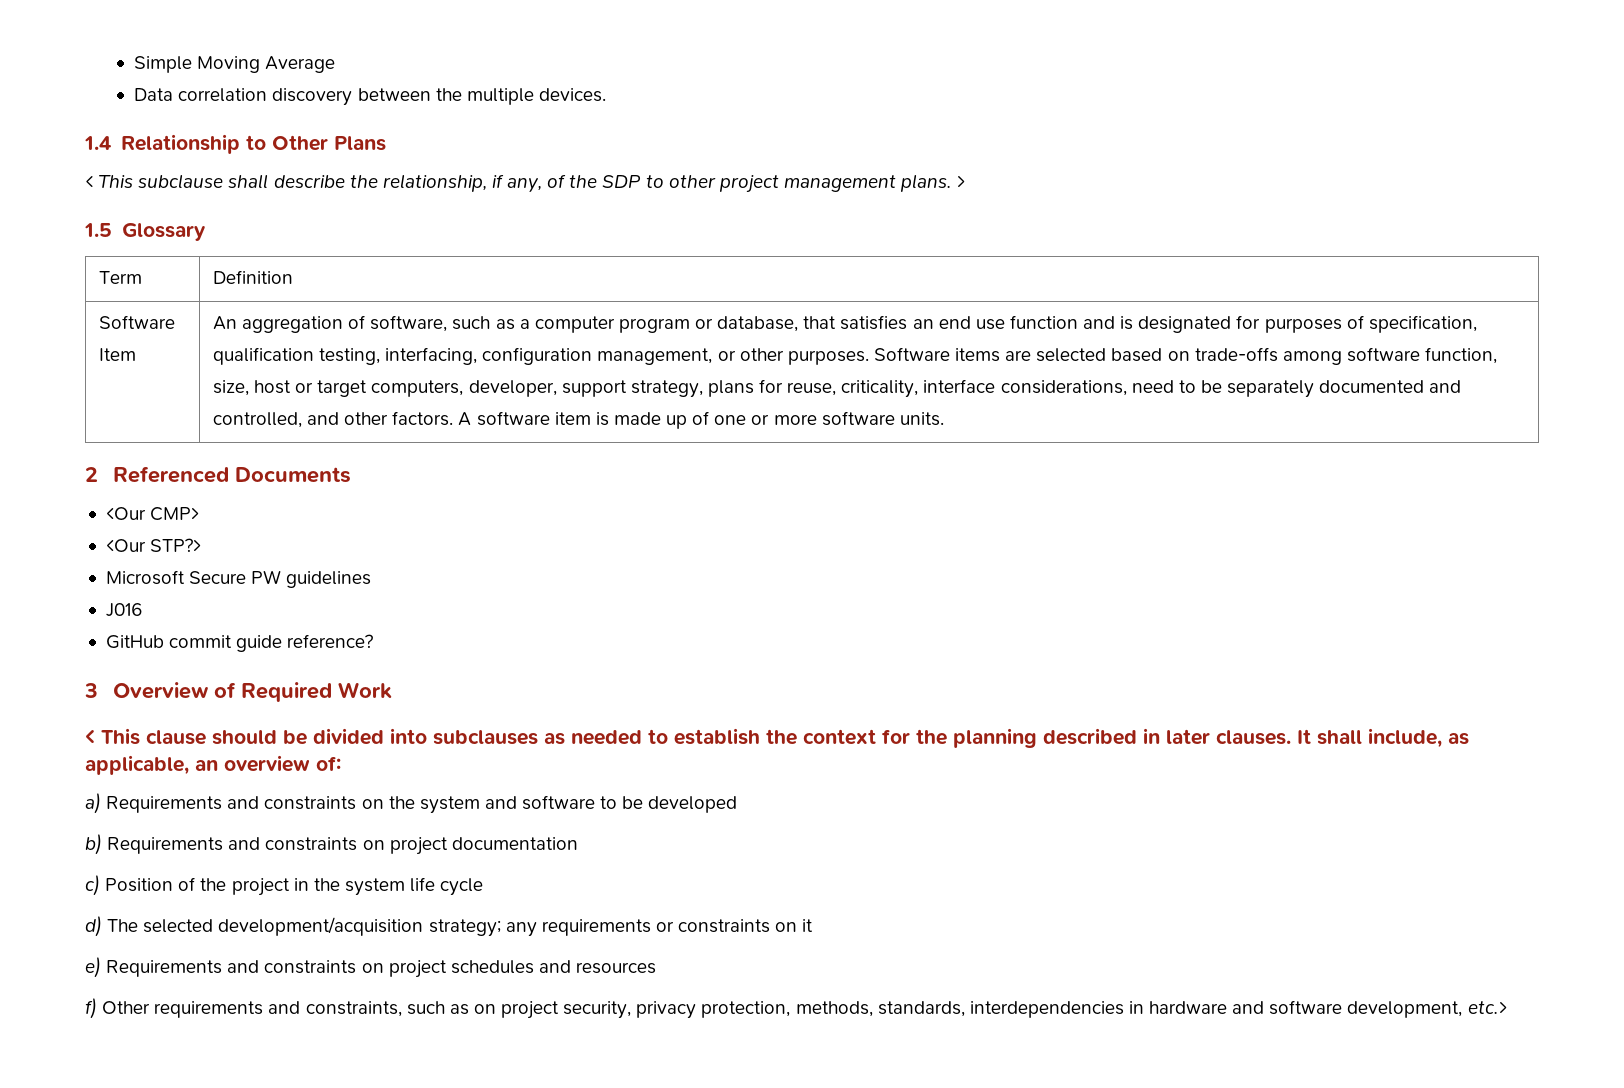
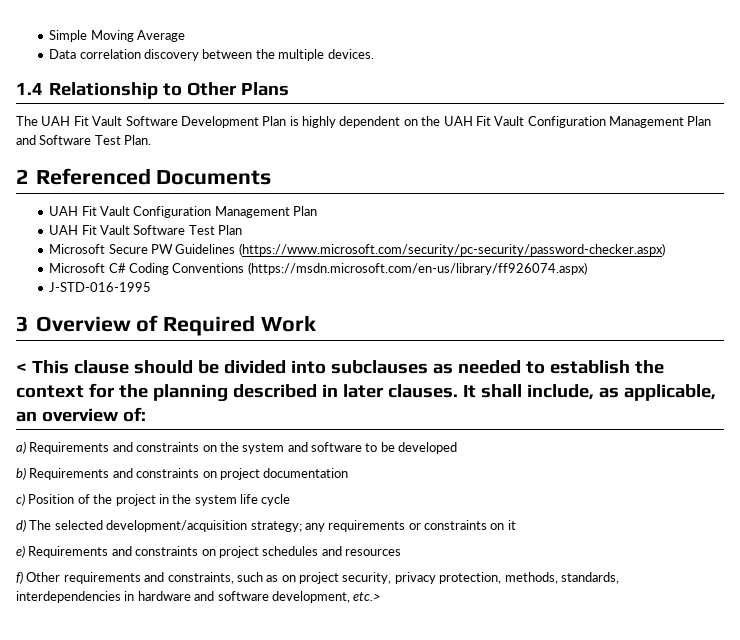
[85,174,966,193] [84,223,206,241] [98,271,142,284] [212,270,293,284] [98,315,175,329] [98,348,136,361] [212,315,1477,333] [212,347,1498,365] [212,379,1462,398] [212,411,944,429] [85,466,352,483] [105,507,200,521] [105,538,202,552] [105,570,372,588] [105,603,142,617] [105,634,374,652] < This subclause shall describe the relationship, if any, of the SDP to other project management plans. > // 1.5 Glossary // Term | Definition // Software Item | An aggregation of software, such as a computer program or database, that satisfies an end use function and is designated for purposes of specification, qualification testing, interfacing, configuration management, or other purposes. Software items are selected based on trade-offs among software function, size, host or target computers, developer, support strategy, plans for reuse, criticality, interface considerations, need to be separately documented and controlled, and other factors. A software item is made up of one or more software units. // 2 Referenced Documents // <Our CMP> // <Our STP?> // Microsoft Secure PW guidelines // J016 // GitHub commit guide reference? -> [16,116,712,128] [16,135,152,145] [16,168,272,185] [49,206,318,218] [49,225,243,235] [49,243,665,256] [49,262,587,275] [49,282,152,292] The UAH Fit Vault Software Development Plan is highly dependent on the UAH Fit Vault Configuration Management Plan and Software Test Plan. // 2 Referenced Documents // UAH Fit Vault Configuration Management Plan // UAH Fit Vault Software Test Plan // Microsoft Secure PW Guidelines (https://www.microsoft.com/security/pc-security/password-checker.aspx) // Microsoft C# Coding Conventions (https://msdn.microsoft.com/en-us/library/ff926074.aspx) // J-STD-016-1995

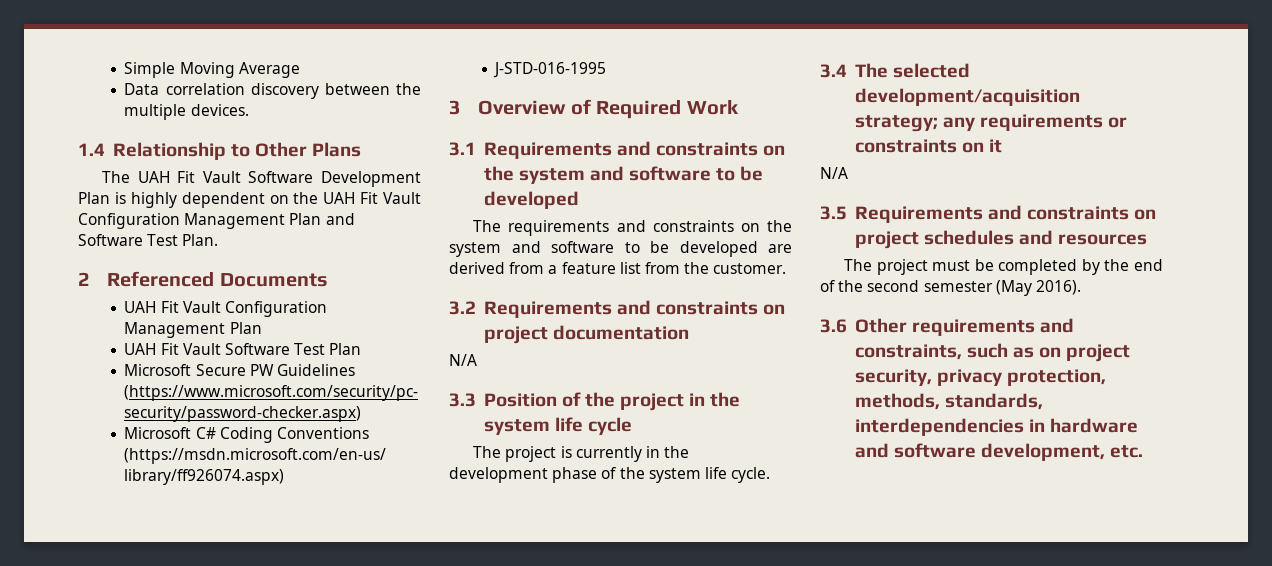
[16,360,664,374] [16,383,716,402] [16,407,146,422] [16,441,26,454] < This clause should be divided into subclauses as needed to establish the context for the planning described in later clauses. It shall include, as applicable, an overview of: // a) -> [449,142,476,156] 3.1
[16,467,26,480] b) -> [473,220,792,236] [449,241,792,257] [449,262,787,274] [449,301,476,315] The requirements and constraints on the system and software to be developed are derived from a feature list from the customer. // 3.2
[16,493,25,506] c) -> [449,354,477,366] [449,393,476,407] N/A // 3.3
[16,519,26,532] d) -> [473,446,690,462] [449,467,771,483] [820,64,847,78] The project is currently in the development phase of the system life cycle. // 3.4
[16,545,25,558] e) -> [820,167,848,179] [820,206,847,220] N/A // 3.5
[16,571,23,584] f) -> [844,259,1163,275] [820,280,1081,296] [820,319,847,333] The project must be completed by the end of the second semester (May 2016). // 3.6
[353,592,382,601] etc.> -> [1110,445,1144,458] etc.

